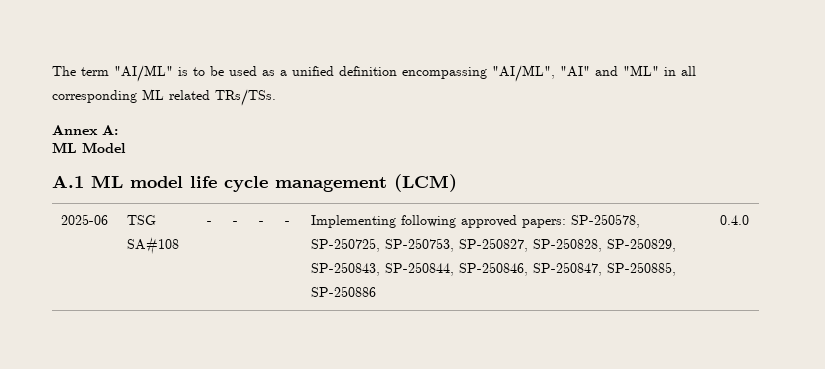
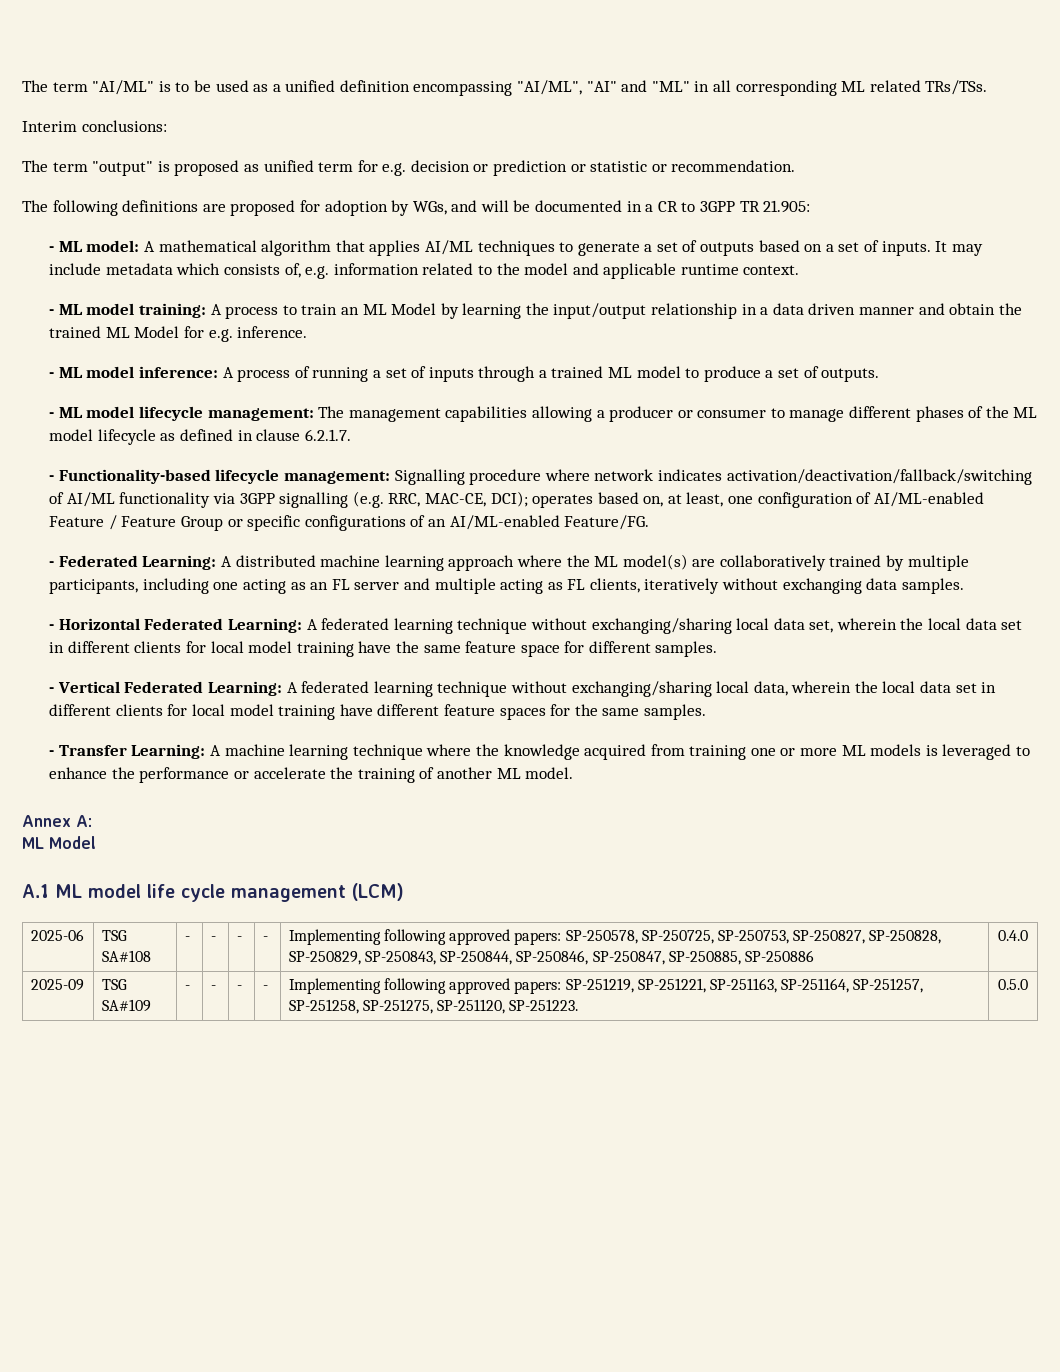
(276, 97) none -> [22,120,167,132] [22,160,796,176] [22,200,811,216] [49,240,983,256] [49,263,800,279] [49,303,1022,319] [49,326,308,342] [49,366,880,382] [49,406,1038,422] [49,429,351,445] [49,469,1032,485] [49,491,984,508] [49,515,650,531] [49,554,969,571] [49,578,964,594] [49,618,1023,634] [49,641,718,657] [49,681,997,697] [49,704,706,720] [49,744,1030,760] [49,767,574,783] // Interim conclusions: // The term "output" is proposed as unified term for e.g. decision or prediction or statistic or recommendation. // The following definitions are proposed for adoption by WGs, and will be documented in a CR to 3GPP TR 21.905: // - ML model: A mathematical algorithm that applies AI/ML techniques to generate a set of outputs based on a set of inputs. It may include metadata which consists of, e.g. information related to the model and applicable runtime context. // - ML model training: A process to train an ML Model by learning the input/output relationship in a data driven manner and obtain the trained ML Model for e.g. inference. // - ML model inference: A process of running a set of inputs through a trained ML model to produce a set of outputs. // - ML model lifecycle management: The management capabilities allowing a producer or consumer to manage different phases of the ML model lifecycle as defined in clause 6.2.1.7. // - Functionality-based lifecycle management: Signalling procedure where network indicates activation/deactivation/fallback/switching of AI/ML functionality via 3GPP signalling (e.g. RRC, MAC-CE, DCI); operates based on, at least, one configuration of AI/ML-enabled Feature / Feature Group or specific configurations of an AI/ML-enabled Feature/FG. // - Federated Learning: A distributed machine learning approach where the ML model(s) are collaboratively trained by multiple participants, including one acting as an FL server and multiple acting as FL clients, iteratively without exchanging data samples. // - Horizontal Federated Learning: A federated learning technique without exchanging/sharing local data set, wherein the local data set in different clients for local model training have the same feature space for different samples. // - Vertical Federated Learning: A federated learning technique without exchanging/sharing local data, wherein the local data set in different clients for local model training have different feature spaces for the same samples. // - Transfer Learning: A machine learning technique where the knowledge acquired from training one or more ML models is leveraged to enhance the performance or accelerate the training of another ML model.
(749, 220) none -> [30,979,84,991] [101,979,127,990] [101,999,151,1012] [184,985,190,990] [210,985,216,990] [236,985,242,990] [262,985,268,990] [288,978,924,994] [288,999,579,1014] [998,979,1028,990] // 2025-09 | TSG SA#109 | - | - | - | - | Implementing following approved papers: SP-251219, SP-251221, SP-251163, SP-251164, SP-251257, SP-251258, SP-251275, SP-251120, SP-251223. | 0.5.0

